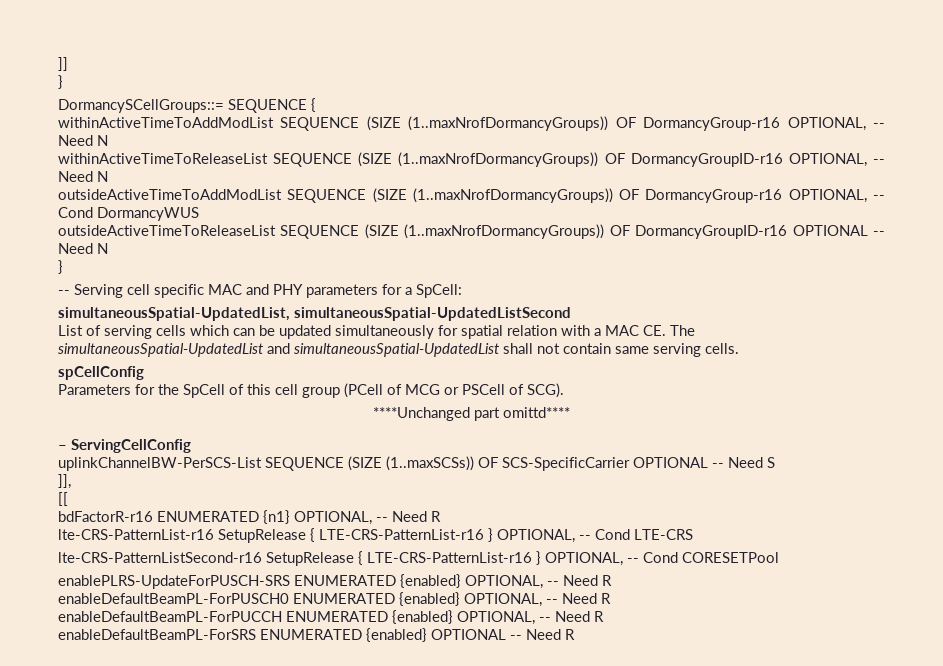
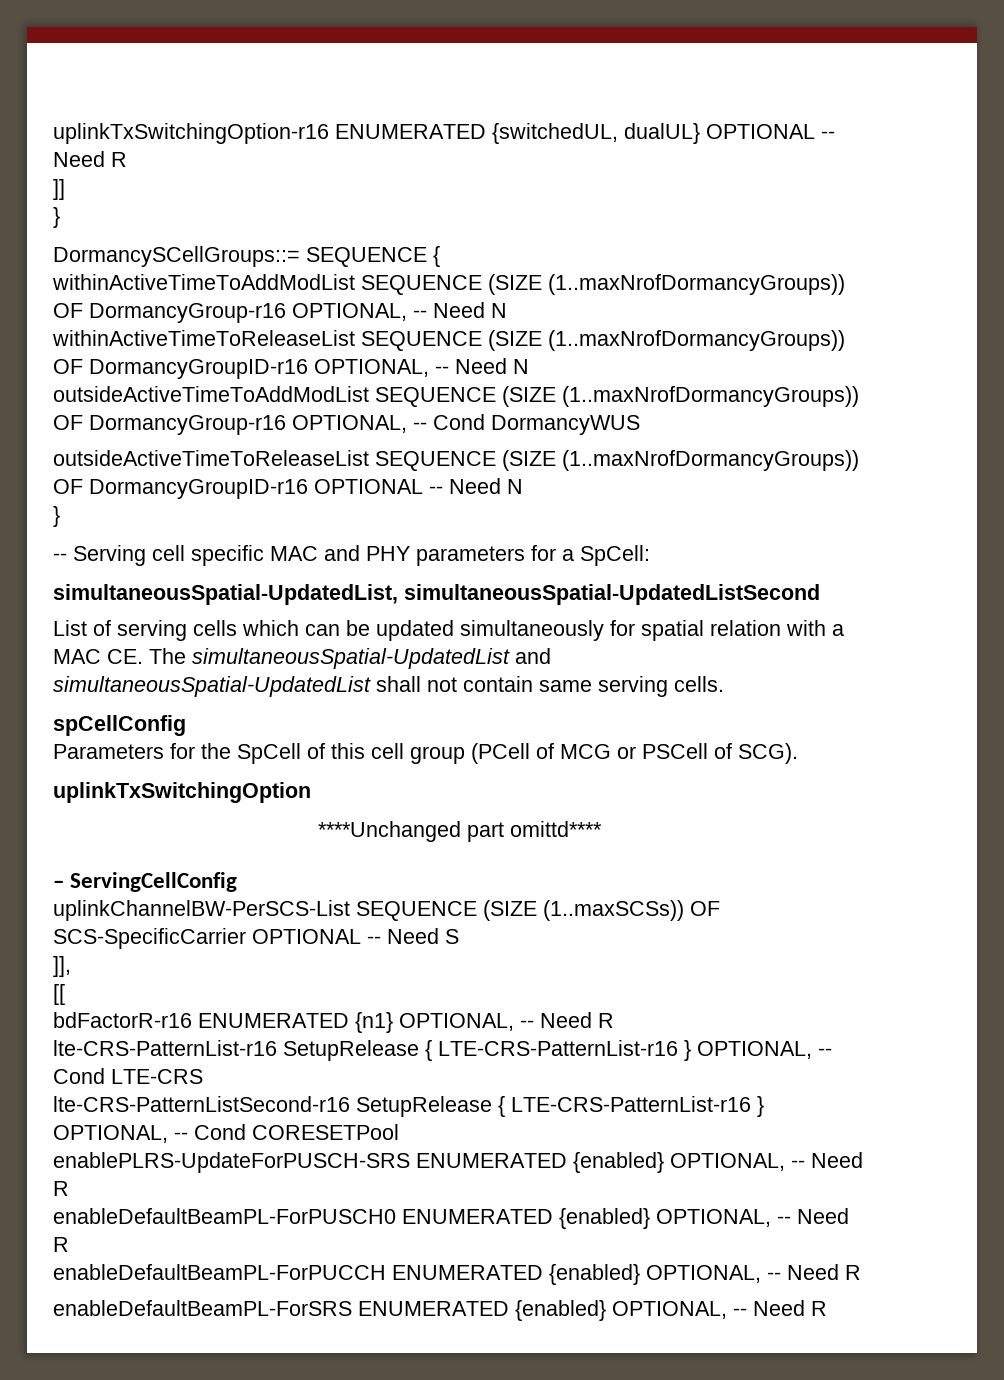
(58, 64) none -> [53,123,835,144] [53,151,127,167] uplinkTxSwitchingOption-r16 ENUMERATED {switchedUL, dualUL} OPTIONAL -- Need R //
(564, 390) none -> [53,782,311,803] // uplinkTxSwitchingOption
[431,629,506,640] OPTIONAL -> [612,1301,727,1319] OPTIONAL,

